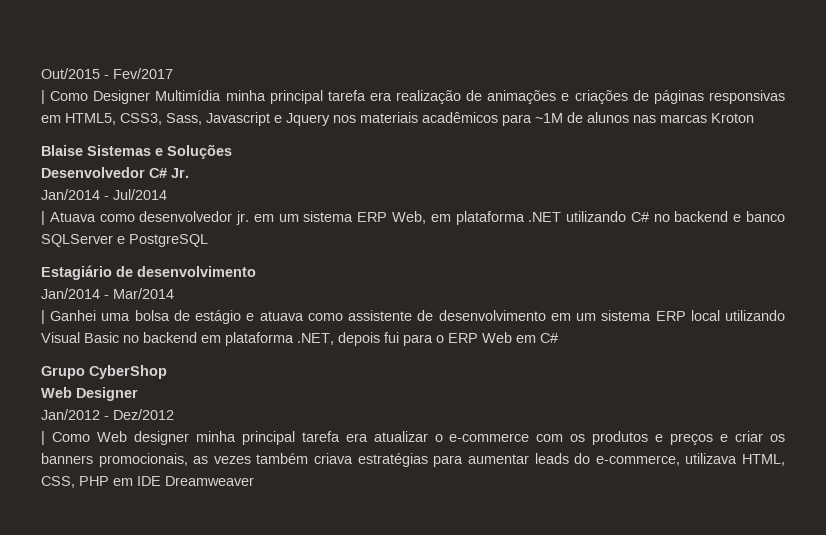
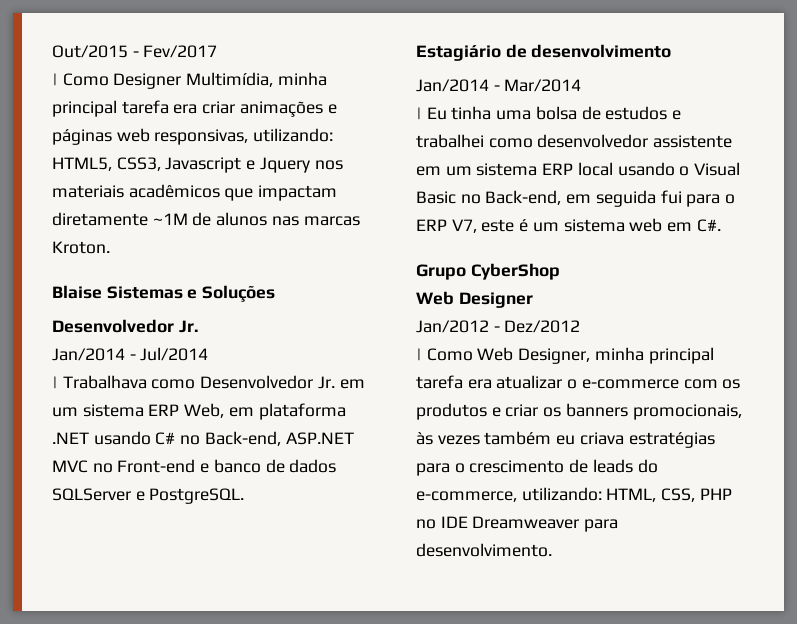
[155,90,785,104] [41,115,61,123] Multimídia minha principal tarefa era realização de animações e criações de páginas responsivas em -> [186,72,327,87] [52,100,337,117] [52,128,334,145] Multimídia, minha principal tarefa era criar animações e páginas web responsivas, utilizando:
[166,113,202,125] Sass, -> (161, 164) none
[502,114,532,126] para -> [224,185,338,201] [52,212,148,226] que impactam diretamente
[711,113,754,123] Kroton -> [52,241,110,254] Kroton.
[149,168,167,178] C# -> (174, 326) none
[49,211,250,225] Atuava como desenvolvedor jr. -> [62,375,335,389] Trabalhava como Desenvolvedor Jr.
[566,211,627,222] utilizando -> [93,431,151,445] usando
[674,211,786,222] backend e banco -> [204,431,354,446] [52,459,337,473] Back-end, ASP.NET MVC no Front-end e banco de dados
[129,234,208,247] PostgreSQL -> [149,488,245,504] PostgreSQL.
[50,310,97,321] Ganhei -> [426,106,492,120] Eu tinha
[195,310,546,324] estágio e atuava como assistente de desenvolvimento -> [605,106,682,120] [416,134,733,148] estudos e trabalhei como desenvolvedor assistente
[725,310,786,321] utilizando -> [617,162,690,176] usando o
[143,332,558,346] backend em plataforma .NET, depois fui para o ERP Web em C# -> [485,190,736,207] [416,218,721,233] Back-end, em seguida fui para o ERP V7, este é um sistema web em C#.
[133,431,189,445] designer -> [518,348,591,364] Designer,
[670,433,729,445] preços e -> (501, 412) none
[193,456,209,464] as -> [416,432,433,445] às
(309, 458) none -> [556,435,576,445] eu
[467,454,529,464] aumentar -> [454,459,589,473] o crescimento de
[685,453,738,464] utilizava -> [521,487,602,501] utilizando:
[113,478,133,486] em -> [416,519,436,529] no
(254, 481) none -> [584,519,619,532] [416,543,552,557] para desenvolvimento.

